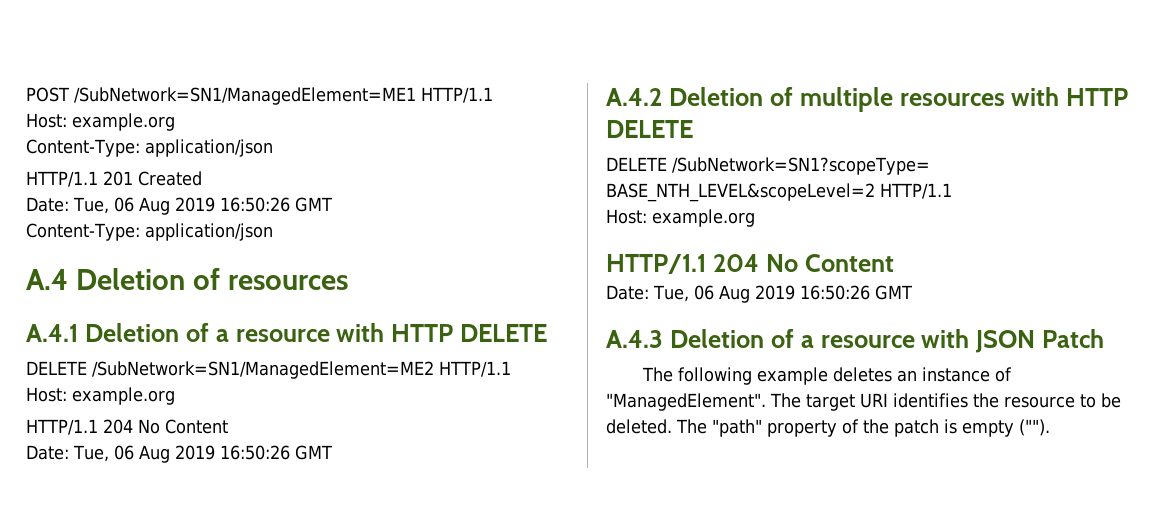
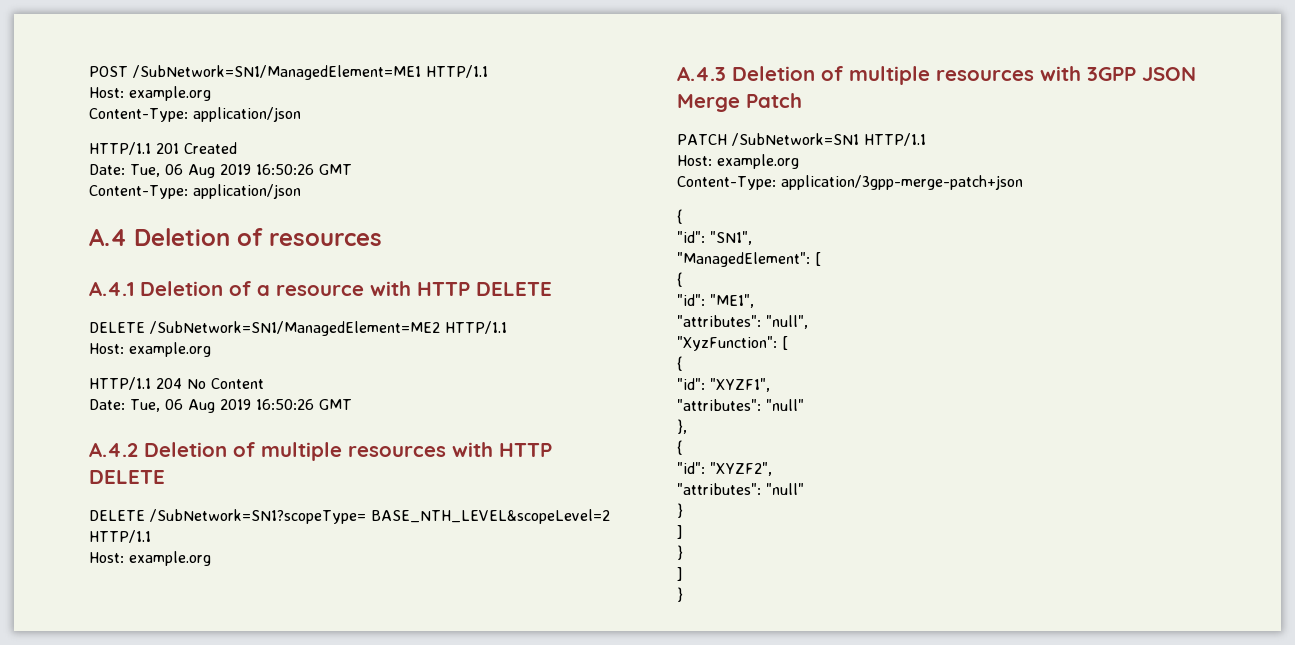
[606,254,894,274] [606,285,912,303] [606,329,1105,353] [642,367,1013,385] [606,393,1121,411] [606,419,1050,437] HTTP/1.1 204 No Content // Date: Tue, 06 Aug 2019 16:50:26 GMT // A.4.3 Deletion of a resource with JSON Patch // The following example deletes an instance of "ManagedElement". The target URI identifies the resource to be deleted. The "path" property of the patch is empty (""). -> [677,66,1196,85] [677,93,802,112] [677,133,926,146] [677,154,799,169] [677,175,1023,190] [677,209,682,224] [677,231,752,245] [677,252,821,267] [677,272,682,287] [677,294,754,308] [677,315,808,329] [677,336,788,351] [677,356,682,371] [677,378,770,392] [677,399,804,411] [677,419,687,434] [677,440,682,455] [677,462,772,476] [677,483,804,495] [677,503,683,518] [677,525,683,539] [677,545,683,560] [677,567,683,581] [677,587,683,602] A.4.3 Deletion of multiple resources with 3GPP JSON Merge Patch // PATCH /SubNetwork=SN1 HTTP/1.1 // Host: example.org // Content-Type: application/3gpp-merge-patch+json // { // "id": "SN1", // "ManagedElement": [ // { // "id": "ME1", // "attributes": "null", // "XyzFunction": [ // { // "id": "XYZF1", // "attributes": "null" // }, // { // "id": "XYZF2", // "attributes": "null" // } // ] // } // ] // }

